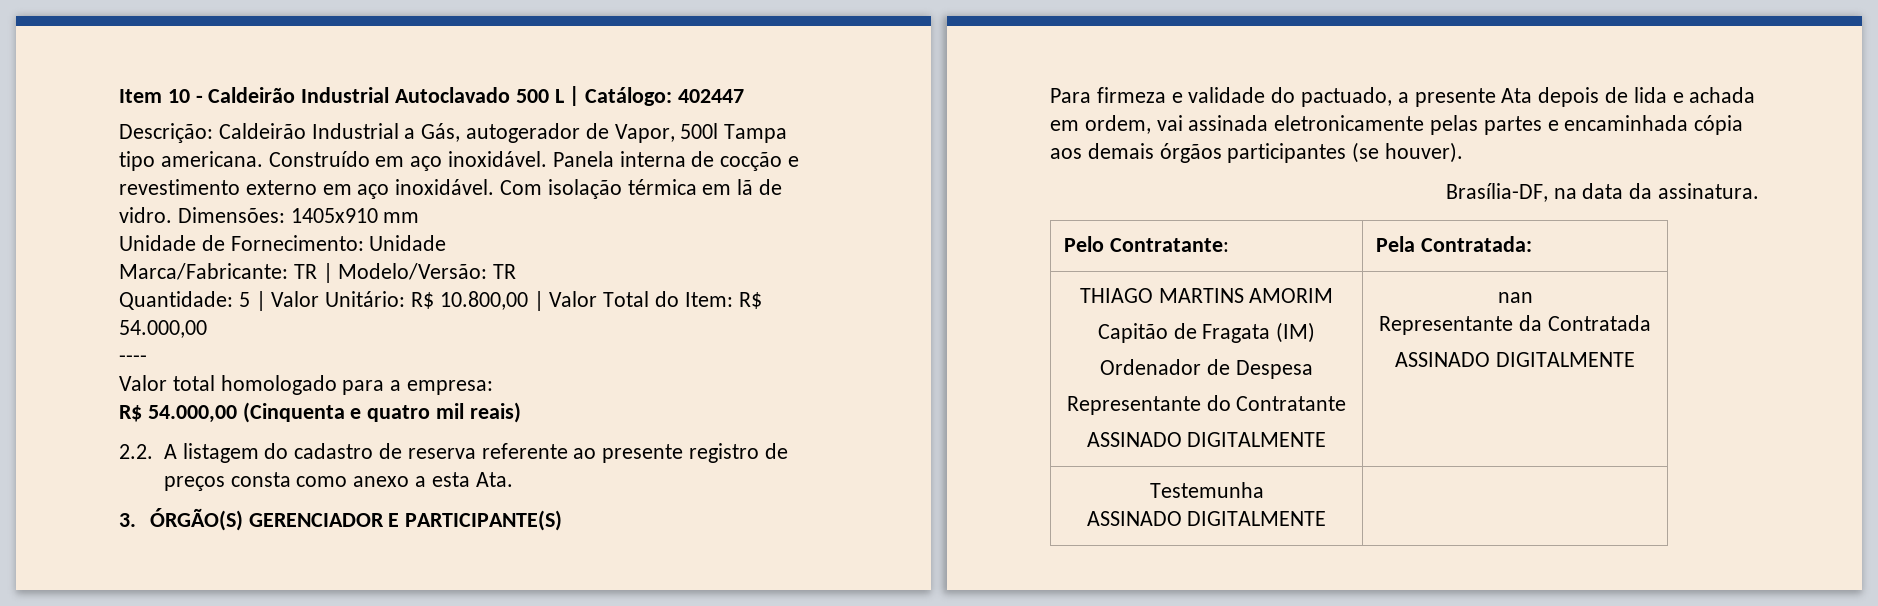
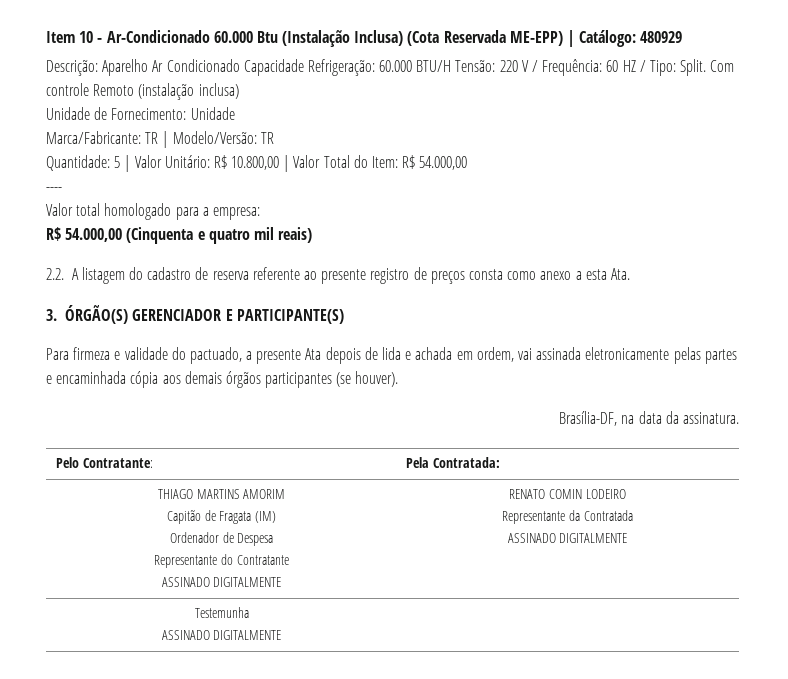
[208,87,564,103] Caldeirão Industrial Autoclavado 500 L -> [106,30,563,47] Ar-Condicionado 60.000 Btu (Instalação Inclusa) (Cota Reservada ME-EPP)
[678,89,745,103] 402447 -> [640,31,683,43] 480929
[218,123,788,143] [119,151,800,171] [119,179,783,199] [119,207,420,223] Caldeirão Industrial a Gás, autogerador de Vapor, 500l Tampa tipo americana. Construído em aço inoxidável. Panela interna de cocção e revestimento externo em aço inoxidável. Com isolação térmica em lã de vidro. Dimensões: 1405x910 mm -> [102,59,735,76] [46,83,239,100] Aparelho Ar Condicionado Capacidade Refrigeração: 60.000 BTU/H Tensão: 220 V / Frequência: 60 HZ / Tipo: Split. Com controle Remoto (instalação inclusa)
[1497,292,1533,303] nan -> [509,489,626,499] RENATO COMIN LODEIRO

